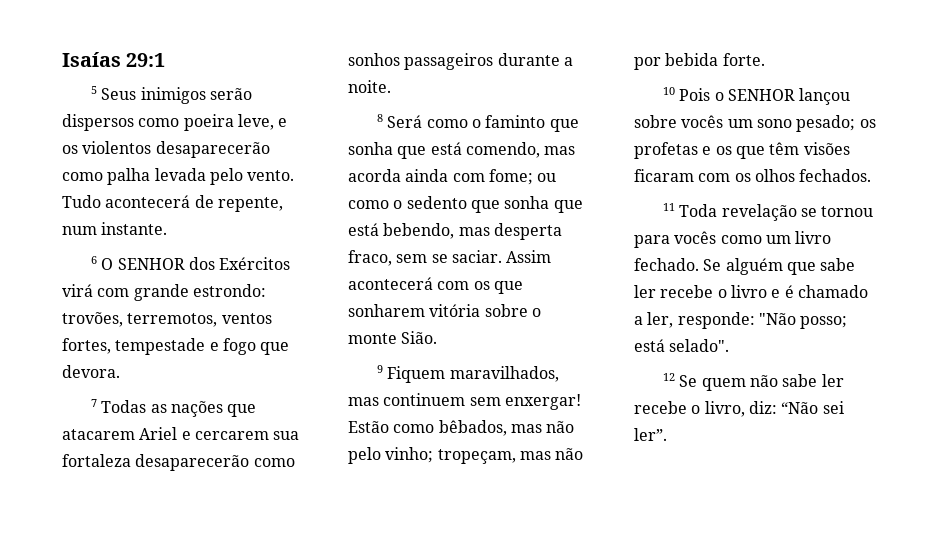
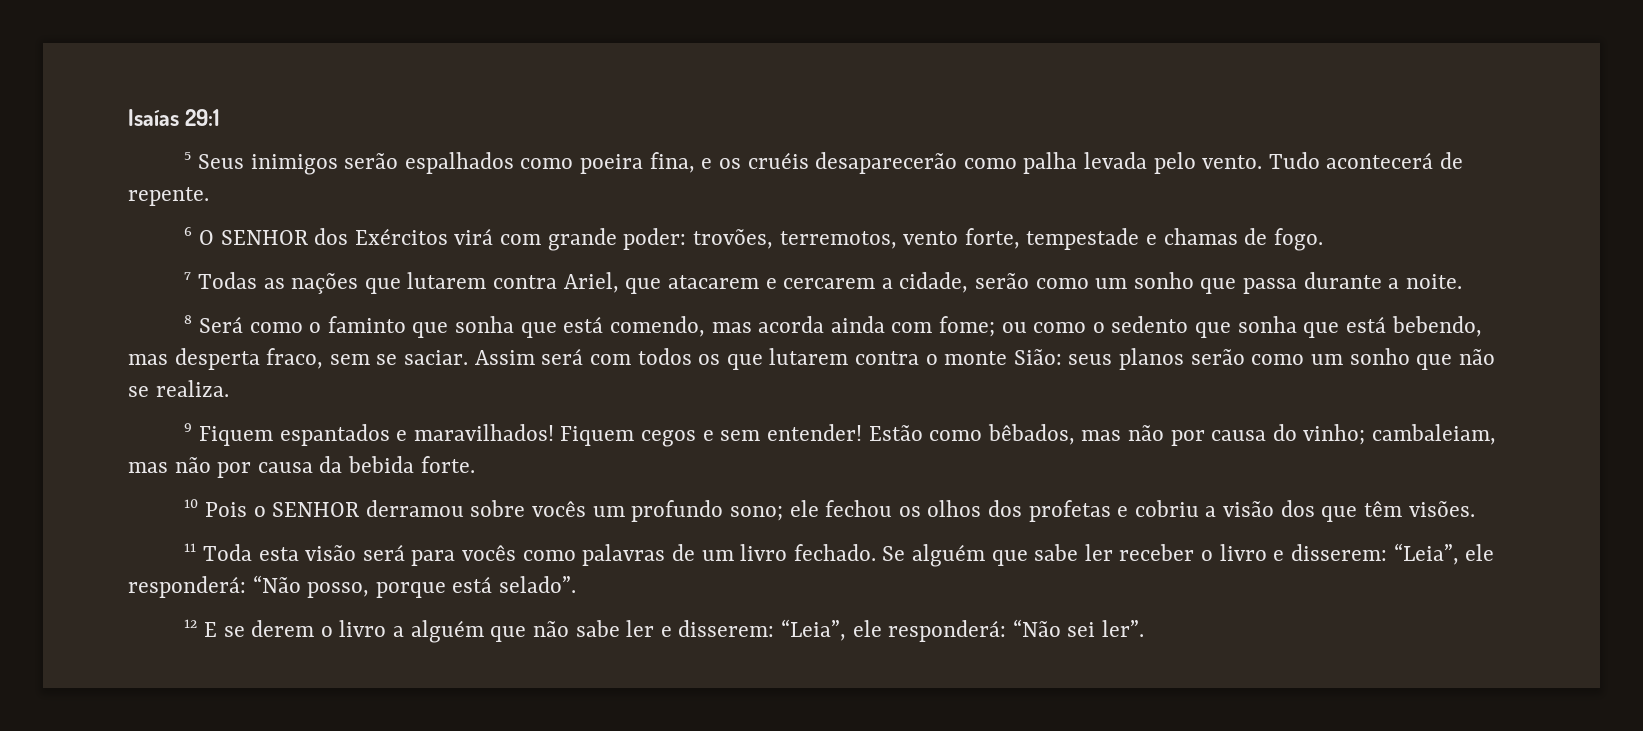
[62,114,134,131] dispersos -> [404,152,514,174] espalhados
[237,114,288,130] [62,141,152,154] leve, e os violentos -> [649,152,809,173] fina, e os cruéis
[217,197,283,212] [62,222,168,235] repente, num instante. -> [128,187,209,206] repente.
[192,284,266,297] estrondo: -> [623,228,687,250] poder:
[221,313,272,324] [62,338,290,355] [62,365,120,378] ventos fortes, tempestade e fogo que devora. -> [903,228,1323,251] vento forte, tempestade e chamas de fogo.
[62,427,300,440] [62,454,295,471] [348,53,494,70] atacarem Ariel e cercarem sua fortaleza desaparecerão como sonhos passageiros -> [407,272,1298,294] lutarem contra Ariel, que atacarem e cercarem a cidade, serão como um sonho que passa
[348,277,523,294] [348,304,541,317] [348,331,438,344] [376,365,559,383] [348,393,581,410] acontecerá com os que sonharem vitória sobre o monte Sião. // 9 Fiquem maravilhados, mas continuem sem enxergar! -> [541,348,1495,370] [128,380,229,397] [184,423,862,447] será com todos os que lutarem contra o monte Sião: seus planos serão como um sonho que não se realiza. // 9 Fiquem espantados e maravilhados! Fiquem cegos e sem entender!
[348,447,584,464] [634,57,661,70] pelo vinho; tropeçam, mas não por -> [1170,424,1497,446] [128,456,343,478] por causa do vinho; cambaleiam, mas não por causa da
[799,88,851,105] lançou -> [365,500,464,517] derramou
[756,115,876,132] [634,142,850,159] [634,169,872,182] sono pesado; os profetas e os que têm visões ficaram com os olhos fechados. -> [631,500,1475,522] profundo sono; ele fechou os olhos dos profetas e cobriu a visão dos que têm visões.
[721,204,874,221] revelação se tornou -> [258,544,405,561] esta visão será
(762, 239) none -> [582,544,695,566] palavras de
[660,285,714,298] recebe -> [1119,544,1195,561] receber
[784,285,868,298] [634,312,848,329] [634,339,730,352] [662,373,844,391] [634,401,777,417] é chamado a ler, responde: "Não posso; está selado". // 12 Se quem não sabe ler recebe o livro, diz: -> [1290,543,1495,565] [128,575,577,598] [184,619,1007,643] disserem: “Leia”, ele responderá: “Não posso, porque está selado”. // 12 E se derem o livro a alguém que não sabe ler e disserem: “Leia”, ele responderá:

